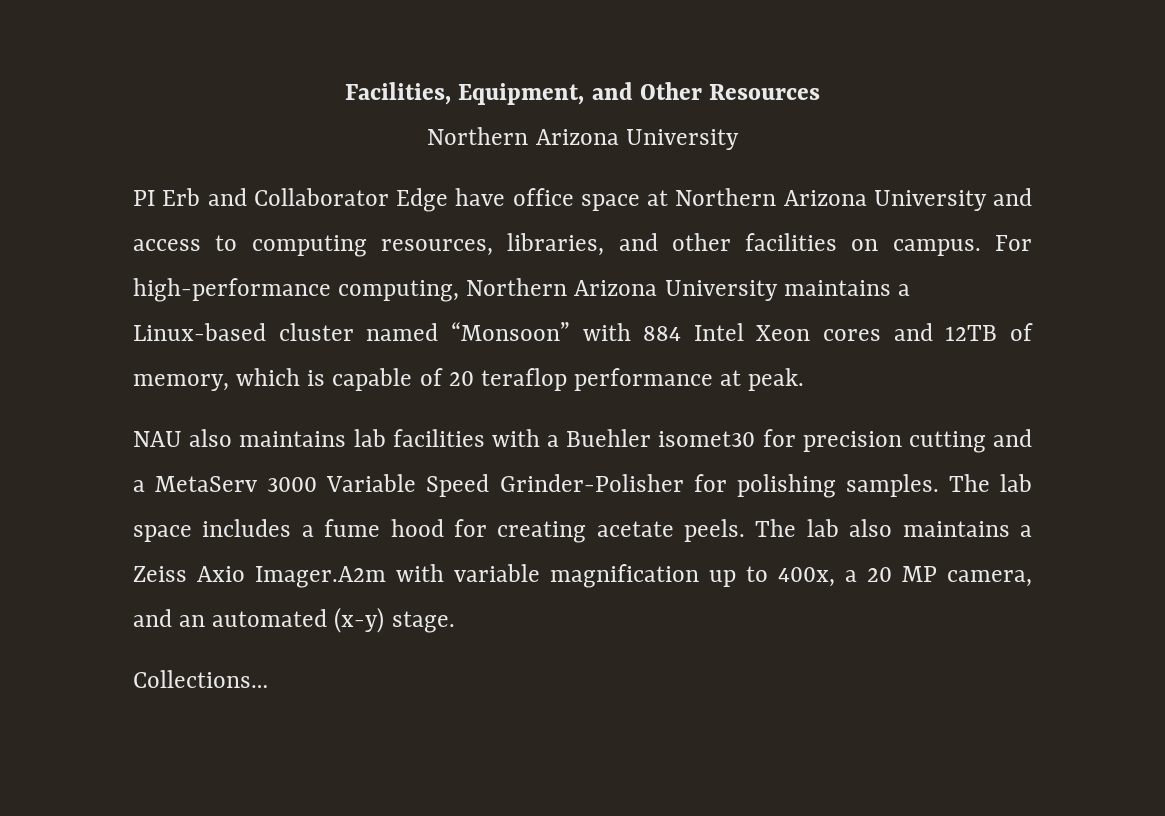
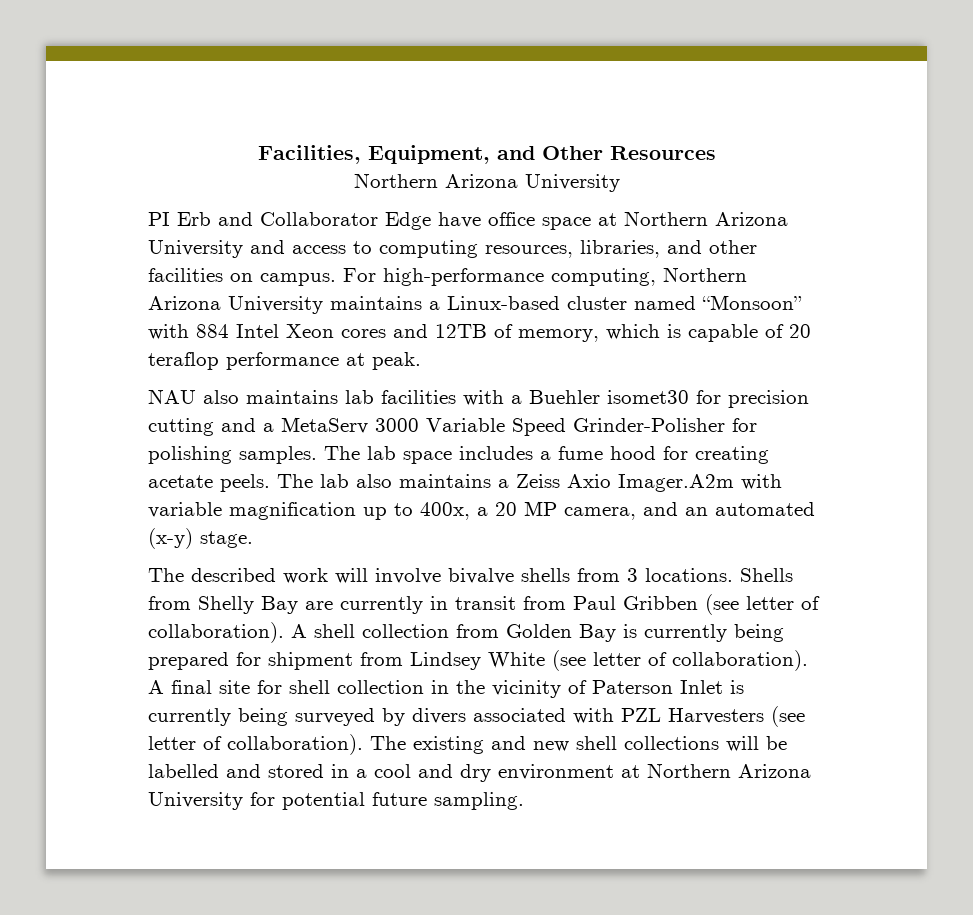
[133,670,268,688] Collections… -> [148,568,793,584] [148,594,820,615] [148,622,784,643] [148,650,808,671] [148,680,744,698] [148,706,805,727] [148,734,787,755] [148,763,811,782] [148,792,524,810] The described work will involve bivalve shells from 3 locations. Shells from Shelly Bay are currently in transit from Paul Gribben (see letter of collaboration). A shell collection from Golden Bay is currently being prepared for shipment from Lindsey White (see letter of collaboration). A final site for shell collection in the vicinity of Paterson Inlet is currently being surveyed by divers associated with PZL Harvesters (see letter of collaboration). The existing and new shell collections will be labelled and stored in a cool and dry environment at Northern Arizona University for potential future sampling.

